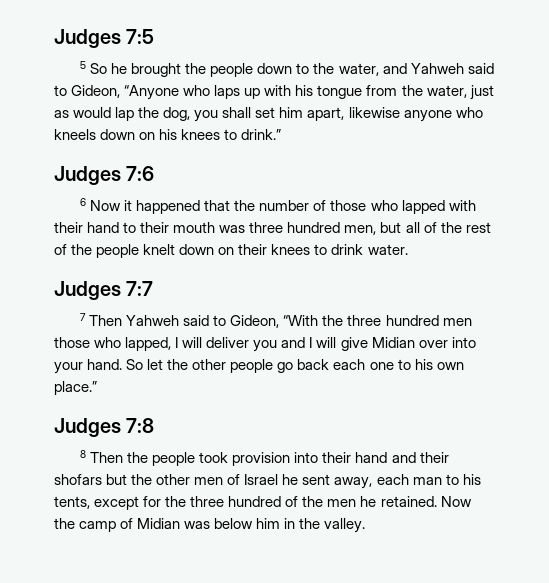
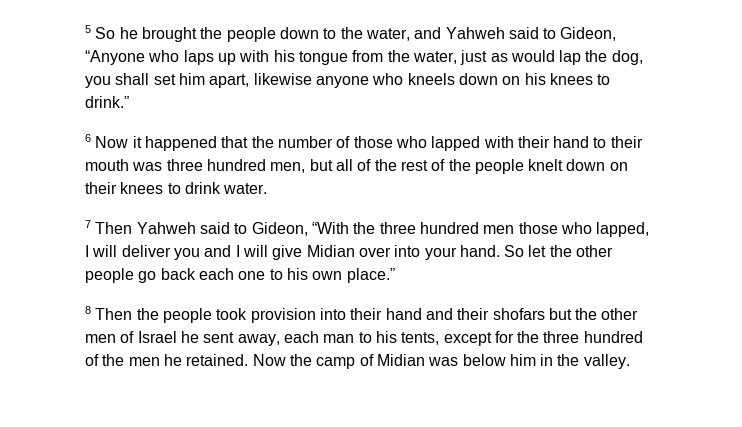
[54,29,155,48] Judges 7:5 // -> (85, 29) none
[54,166,155,185] // Judges 7:6 -> (129, 102) none
[54,281,154,300] // Judges 7:7 -> (268, 188) none
[54,418,155,437] // Judges 7:8 -> (395, 275) none

